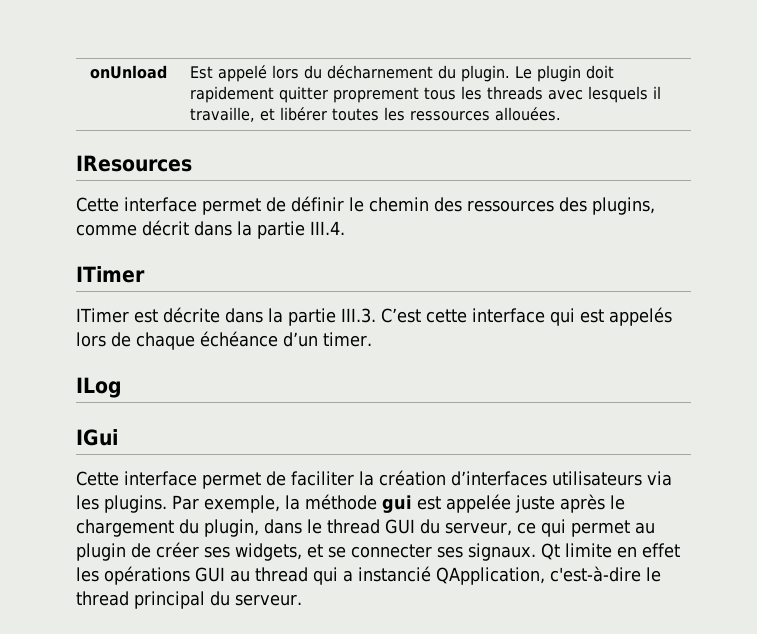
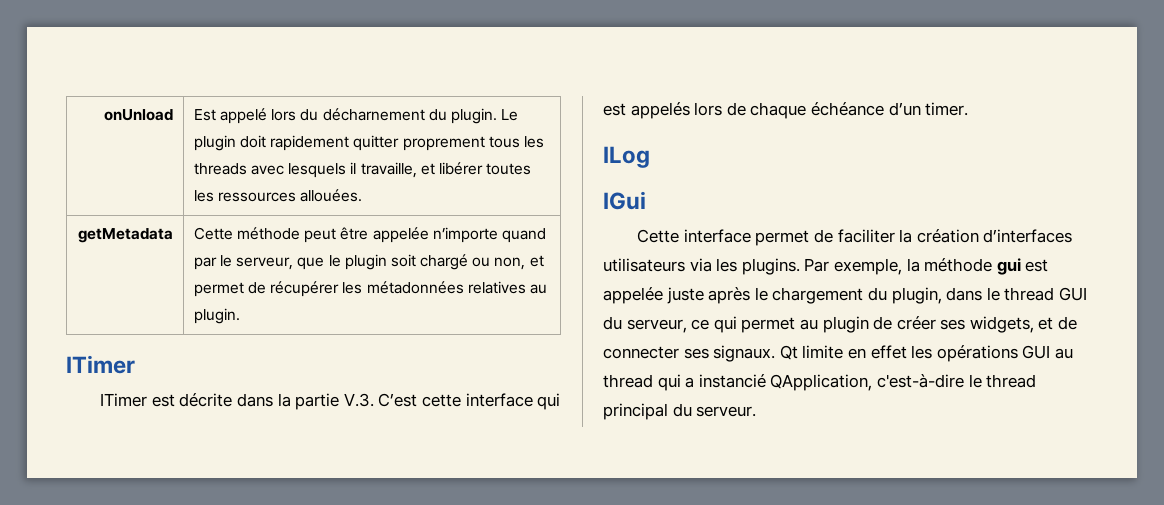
[76,155,192,172] [76,196,655,215] [76,220,345,239] // IResources // Cette interface permet de définir le chemin des ressources des plugins, comme décrit dans la partie III.4. -> [78,228,174,243] [193,227,546,243] [193,254,544,270] [193,281,547,297] [193,308,240,324] // getMetadata | Cette méthode peut être appelée n’importe quand par le serveur, que le plugin soit chargé ou non, et permet de récupérer les métadonnées relatives au plugin.
[341,308,376,323] III.3. -> [343,393,374,407] V.3.
[328,546,346,558] se -> [1058,316,1078,330] de

